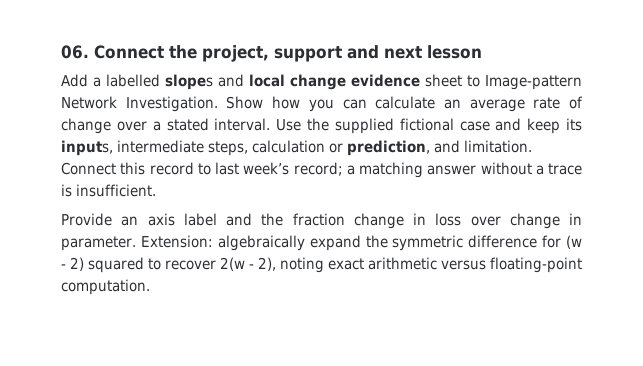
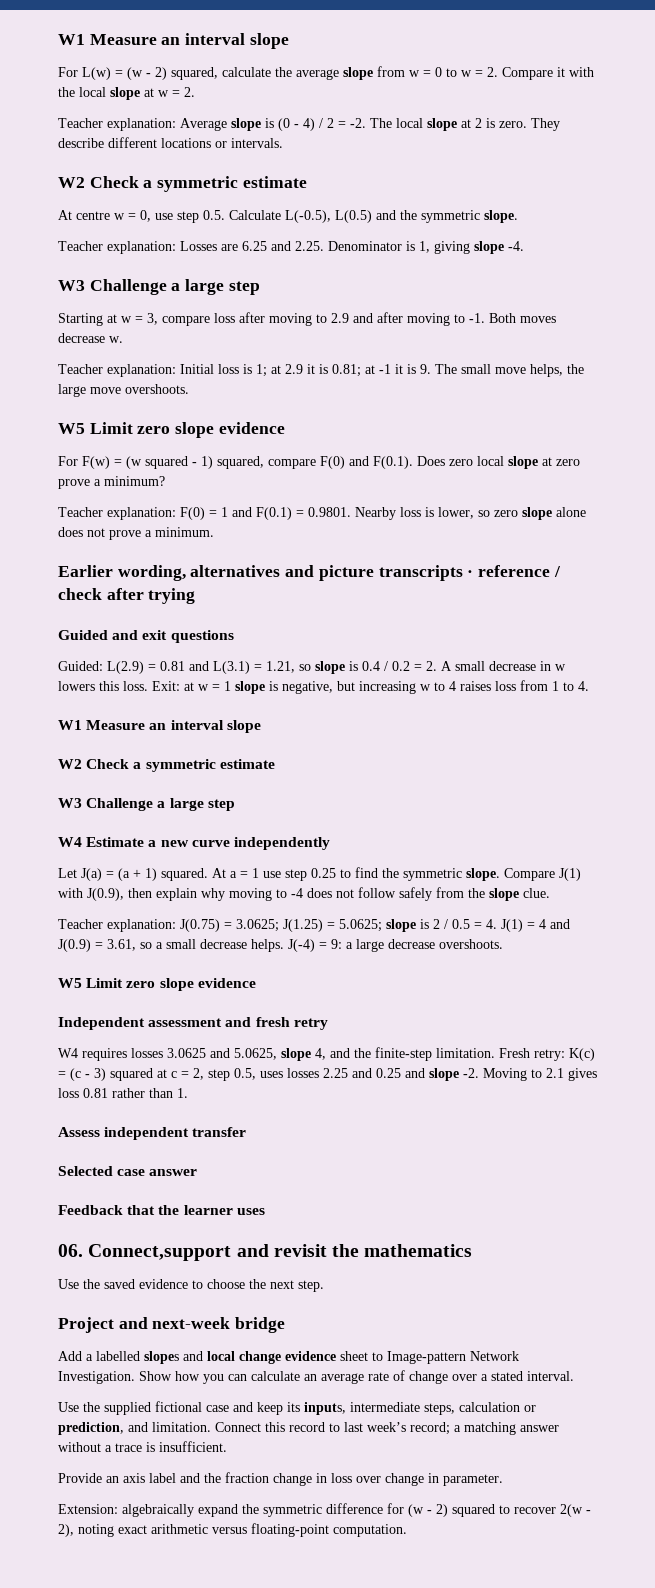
[61,45,482,62] 06. Connect the project, support and next lesson -> [58,33,289,49] [58,66,594,80] [58,87,195,100] [58,118,560,131] [58,137,283,148] [58,176,307,192] [58,210,518,223] [58,241,524,254] [58,279,260,295] [58,312,556,326] [58,333,123,343] [58,364,584,377] [58,384,189,397] [58,422,285,438] [58,456,580,469] [58,476,165,489] [58,507,586,520] [58,527,214,540] [58,565,561,581] [58,588,196,604] [58,630,234,643] [58,661,566,674] [58,680,589,694] [58,720,261,733] [58,759,275,772] [58,798,235,811] [58,837,330,850] [58,867,581,881] [58,887,550,901] [58,919,570,932] [58,939,503,952] [58,978,256,991] [58,1017,328,1030] [58,1047,595,1061] [58,1068,597,1081] [58,1088,188,1098] [58,1127,247,1140] [58,1166,198,1176] [58,1205,265,1215] [58,1244,473,1261] [58,1279,324,1292] [58,1317,286,1333] W1 Measure an interval slope // For L(w) = (w - 2) squared, calculate the average slope from w = 0 to w = 2. Compare it with the local slope at w = 2. // Teacher explanation: Average slope is (0 - 4) / 2 = -2. The local slope at 2 is zero. They describe different locations or intervals. // W2 Check a symmetric estimate // At centre w = 0, use step 0.5. Calculate L(-0.5), L(0.5) and the symmetric slope. // Teacher explanation: Losses are 6.25 and 2.25. Denominator is 1, giving slope -4. // W3 Challenge a large step // Starting at w = 3, compare loss after moving to 2.9 and after moving to -1. Both moves decrease w. // Teacher explanation: Initial loss is 1; at 2.9 it is 0.81; at -1 it is 9. The small move helps, the large move overshoots. // W5 Limit zero slope evidence // For F(w) = (w squared - 1) squared, compare F(0) and F(0.1). Does zero local slope at zero prove a minimum? // Teacher explanation: F(0) = 1 and F(0.1) = 0.9801. Nearby loss is lower, so zero slope alone does not prove a minimum. // Earlier wording, alternatives and picture transcripts · reference / check after trying // Guided and exit questions // Guided: L(2.9) = 0.81 and L(3.1) = 1.21, so slope is 0.4 / 0.2 = 2. A small decrease in w lowers this loss. Exit: at w = 1 slope is negative, but increasing w to 4 raises loss from 1 to 4. // W1 Measure an interval slope // W2 Check a symmetric estimate // W3 Challenge a large step // W4 Estimate a new curve independently // Let J(a) = (a + 1) squared. At a = 1 use step 0.25 to find the symmetric slope. Compare J(1) with J(0.9), then explain why moving to -4 does not follow safely from the slope clue. // Teacher explanation: J(0.75) = 3.0625; J(1.25) = 5.0625; slope is 2 / 0.5 = 4. J(1) = 4 and J(0.9) = 3.61, so a small decrease helps. J(-4) = 9: a large decrease overshoots. // W5 Limit zero slope evidence // Independent assessment and fresh retry // W4 requires losses 3.0625 and 5.0625, slope 4, and the finite-step limitation. Fresh retry: K(c) = (c - 3) squared at c = 2, step 0.5, uses losses 2.25 and 0.25 and slope -2. Moving to 2.1 gives loss 0.81 rather than 1. // Assess independent transfer // Selected case answer // Feedback that the learner uses // 06. Connect,support and revisit the mathematics // Use the saved evidence to choose the next step. // Project and next-week bridge
(271, 124) none -> (574, 1376) //
(136, 243) none -> (503, 1480) //

